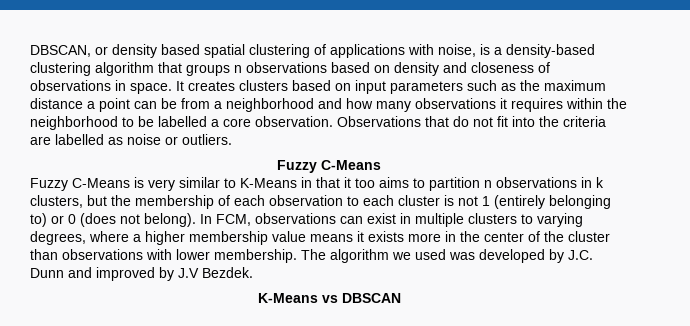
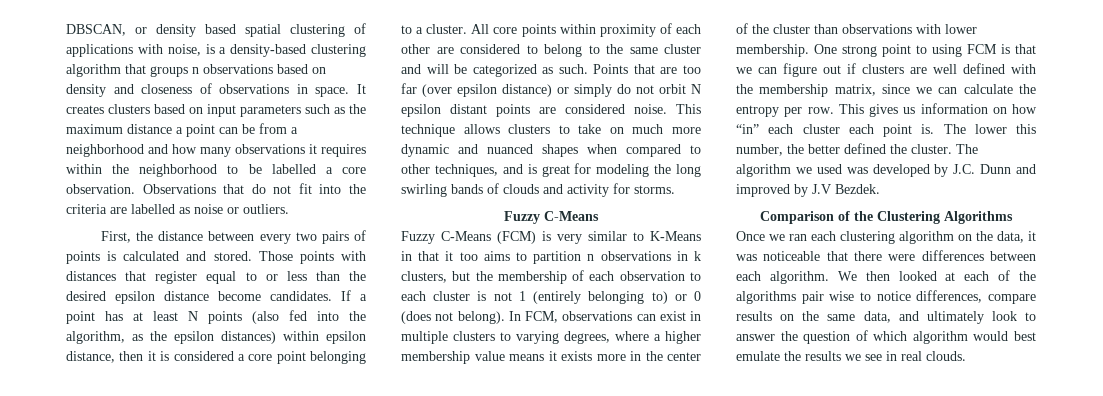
(232, 139) none -> [100,230,367,244] [66,251,366,264] [66,271,366,284] [66,290,367,304] [66,310,366,324] [66,331,366,344] [66,351,366,364] [401,23,701,37] [401,44,701,57] [401,64,701,77] [401,83,701,97] [401,104,701,117] [401,124,701,137] [401,144,701,157] [401,163,701,177] [401,183,675,197] // First, the distance between every two pairs of points is calculated and stored. Those points with distances that register equal to or less than the desired epsilon distance become candidates. If a point has at least N points (also fed into the algorithm, as the epsilon distances) within epsilon distance, then it is considered a core point belonging to a cluster. All core points within proximity of each other are considered to belong to the same cluster and will be categorized as such. Points that are too far (over epsilon distance) or simply do not orbit N epsilon distant points are considered noise. This technique allows clusters to take on much more dynamic and nuanced shapes when compared to other techniques, and is great for modeling the long swirling bands of clouds and activity for storms.
(130, 183) none -> [497,231,536,244] (FCM)
(297, 256) none -> [814,44,1036,57] [736,63,1036,77] [736,84,1036,97] [736,103,1037,117] [736,124,1036,137] [736,143,952,156] One strong point to using FCM is that we can figure out if clusters are well defined with the membership matrix, since we can calculate the entropy per row. This gives us information on how “in” each cluster each point is. The lower this number, the better defined the cluster.
[257,293,401,303] K-Means vs DBSCAN -> [760,211,1013,224] [736,231,1036,244] [736,250,1036,261] [736,270,1036,284] [736,290,1036,304] [736,311,1036,324] [736,330,1036,344] [736,351,966,361] Comparison of the Clustering Algorithms // Once we ran each clustering algorithm on the data, it was noticeable that there were differences between each algorithm. We then looked at each of the algorithms pair wise to notice differences, compare results on the same data, and ultimately look to answer the question of which algorithm would best emulate the results we see in real clouds.

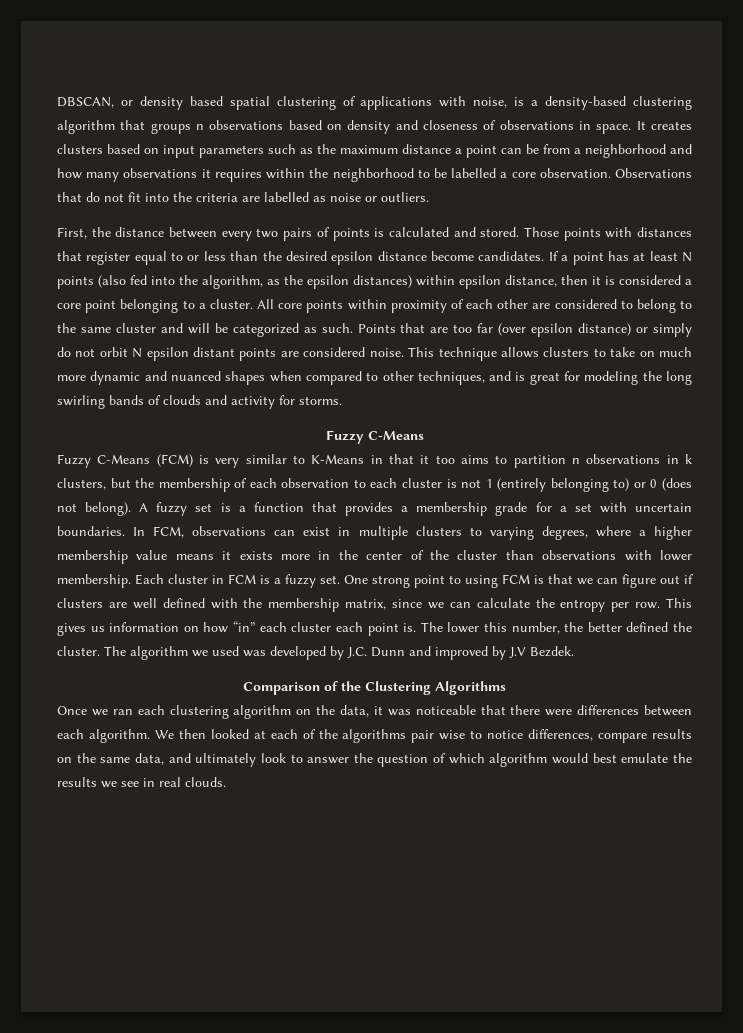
(505, 317) none -> [139,502,693,516] [57,526,125,536] A fuzzy set is a function that provides a membership grade for a set with uncertain boundaries.
(809, 50) none -> [135,574,340,588] Each cluster in FCM is a fuzzy set.

